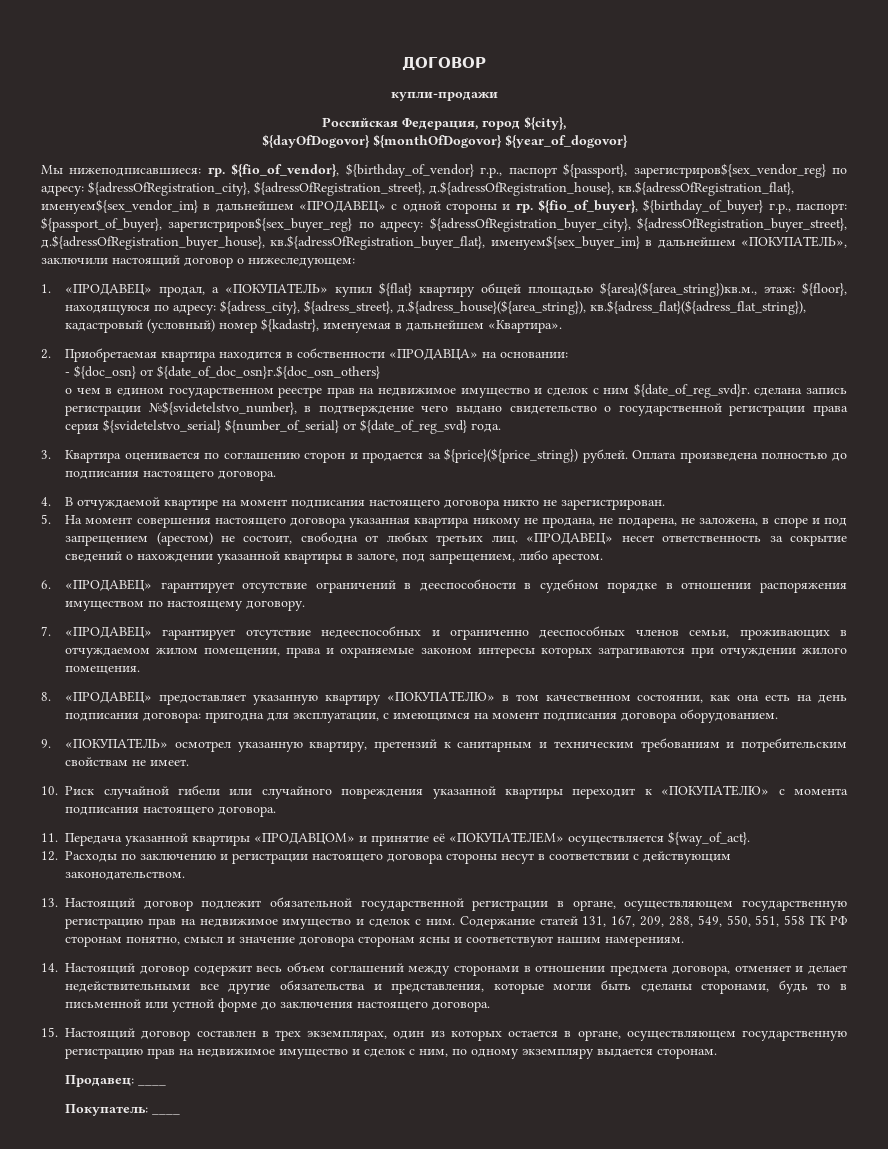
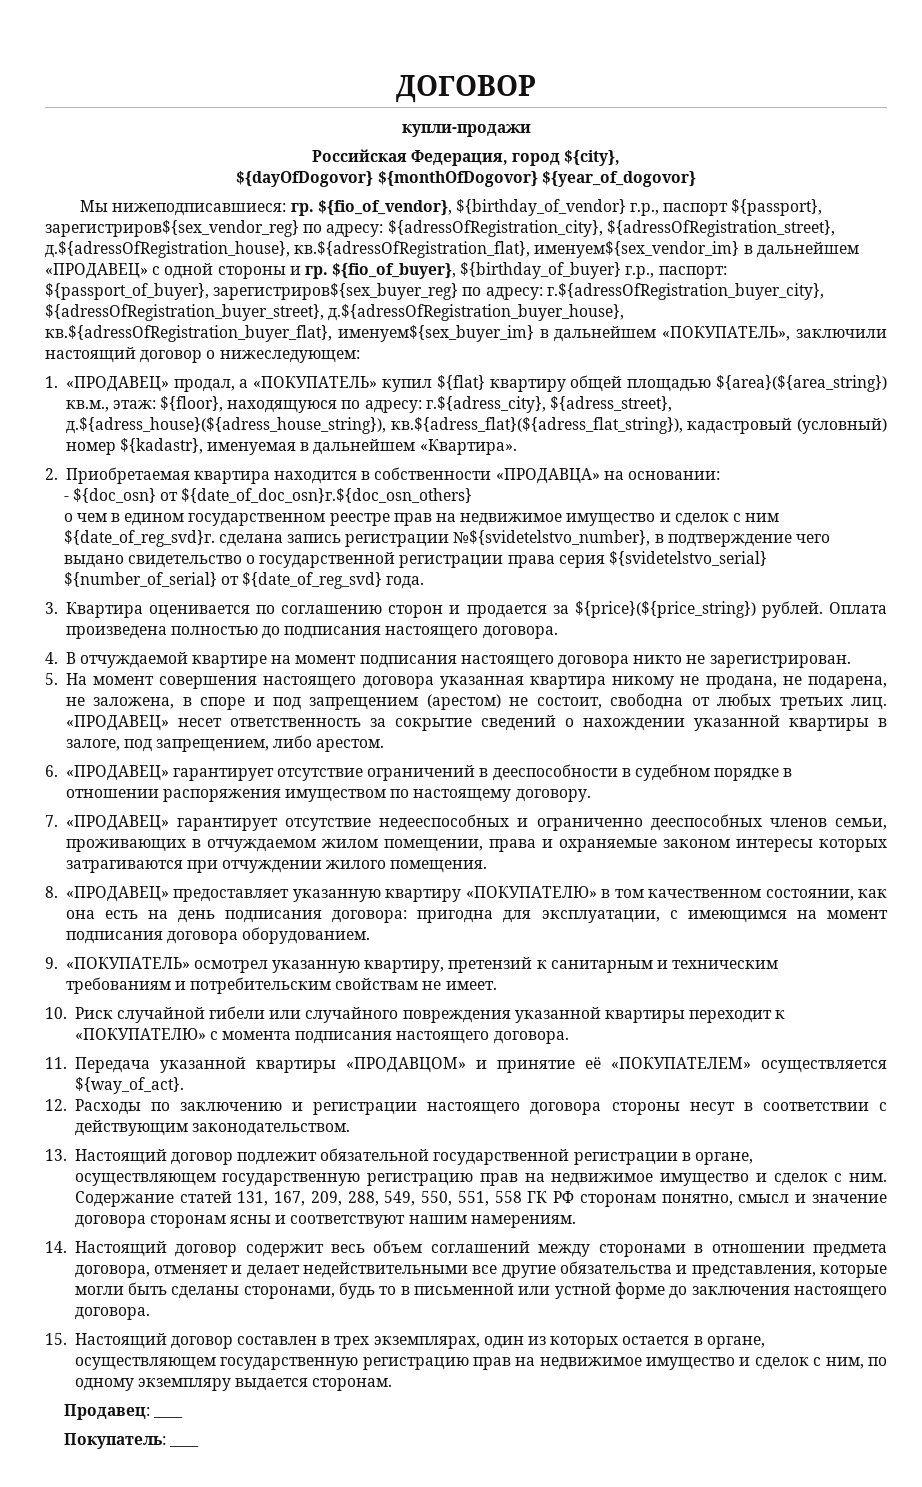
[429,217,631,232] ${adressOfRegistration_buyer_city}, -> [546,283,824,300] г.${adressOfRegistration_buyer_city},
[600,282,758,297] ${area}(${area_string})кв.м., -> [716,375,887,392] [65,400,109,412] ${area}(${area_string}) кв.м.,
[220,300,587,315] ${adress_city}, ${adress_street}, д.${adress_house}(${area_string}), -> [425,396,673,413] [65,417,386,434] г.${adress_city}, ${adress_street}, д.${adress_house}(${adress_house_string}),

